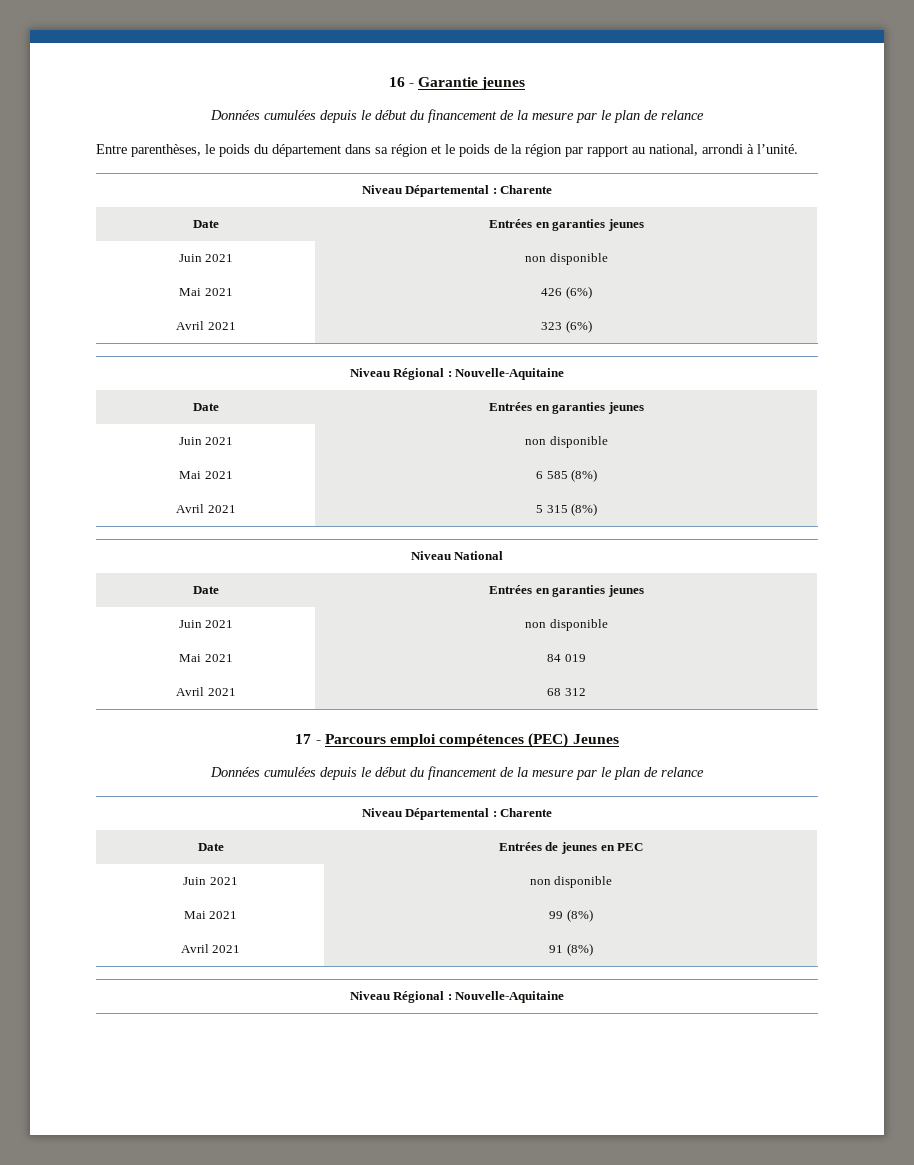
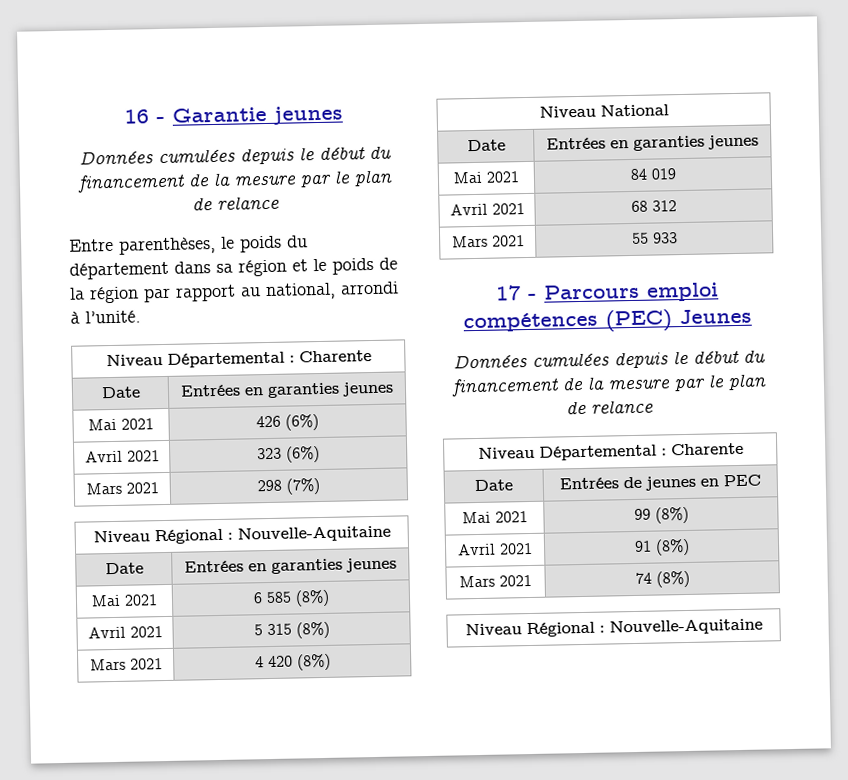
[178,254,234,262] [525,253,608,265] // Juin 2021 | non disponible -> (395, 389) none
(592, 326) none -> [85,482,159,495] [257,478,320,495] // Mars 2021 | 298 (7%)
[178,437,234,445] [525,436,608,448] // Juin 2021 | non disponible -> (398, 565) none
(598, 509) none -> [89,658,163,671] [254,653,331,671] // Mars 2021 | 4 420 (8%)
[178,620,234,628] [525,619,608,631] // Juin 2021 | non disponible -> (759, 142) none
(586, 692) none -> [451,235,525,248] [631,232,678,244] // Mars 2021 | 55 933
[183,877,238,885] [529,876,613,888] // Juin 2021 | non disponible -> (761, 480) none
(593, 949) none -> [459,574,532,588] [634,570,690,588] // Mars 2021 | 74 (8%)

